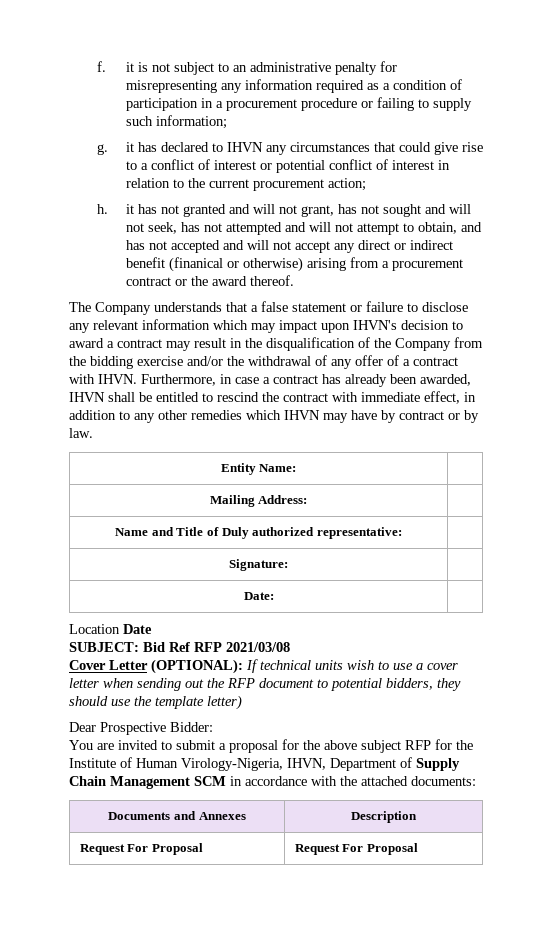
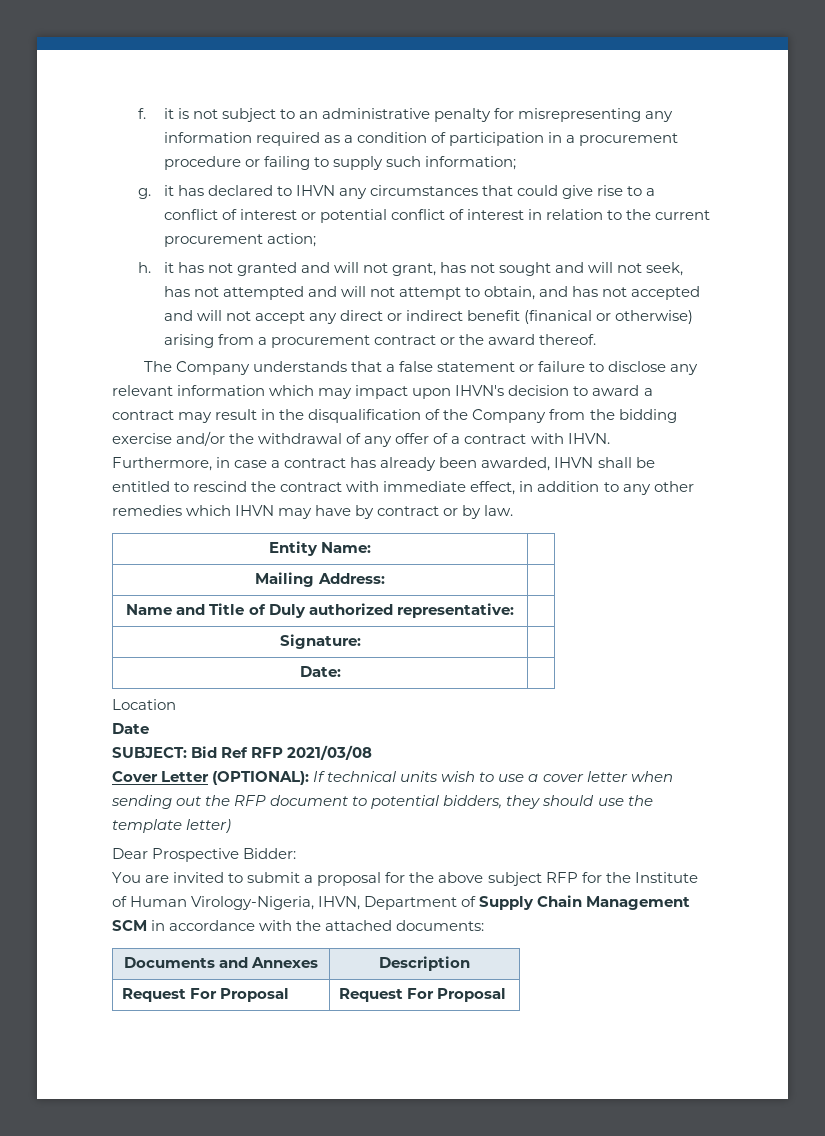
(120, 629) none -> (176, 704) //

